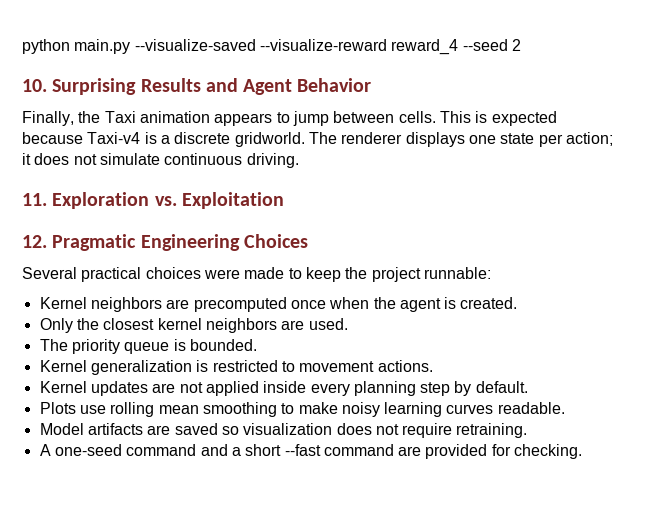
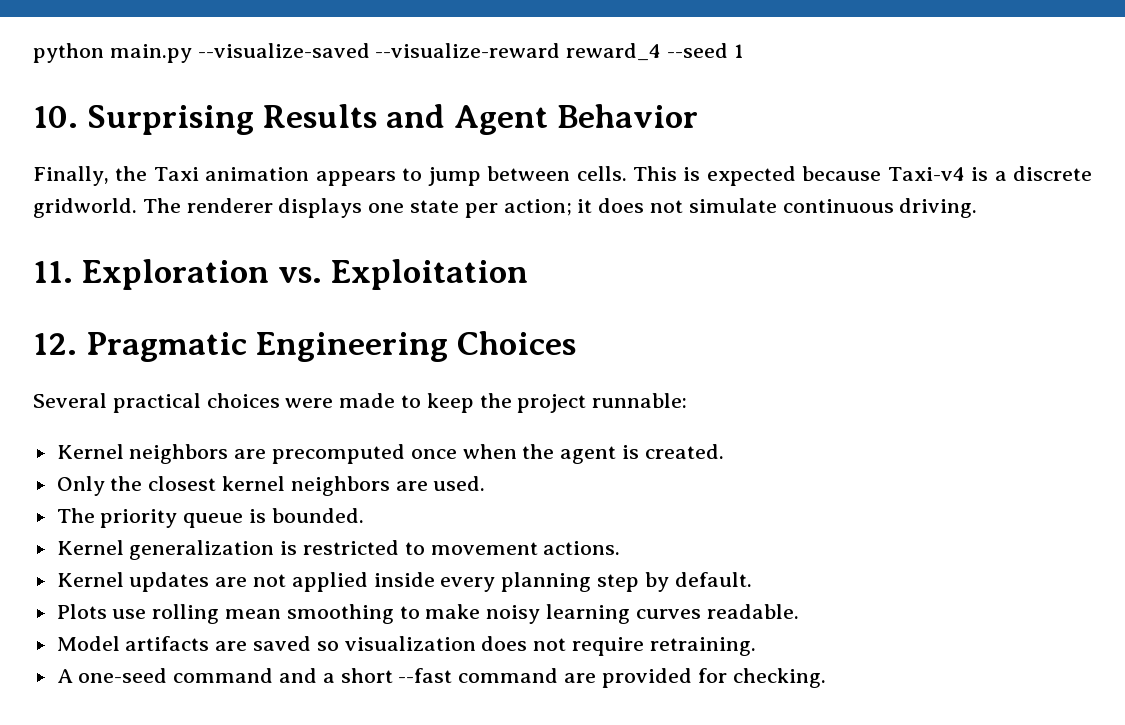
[511,39,521,51] 2 -> [733,44,743,58] 1

